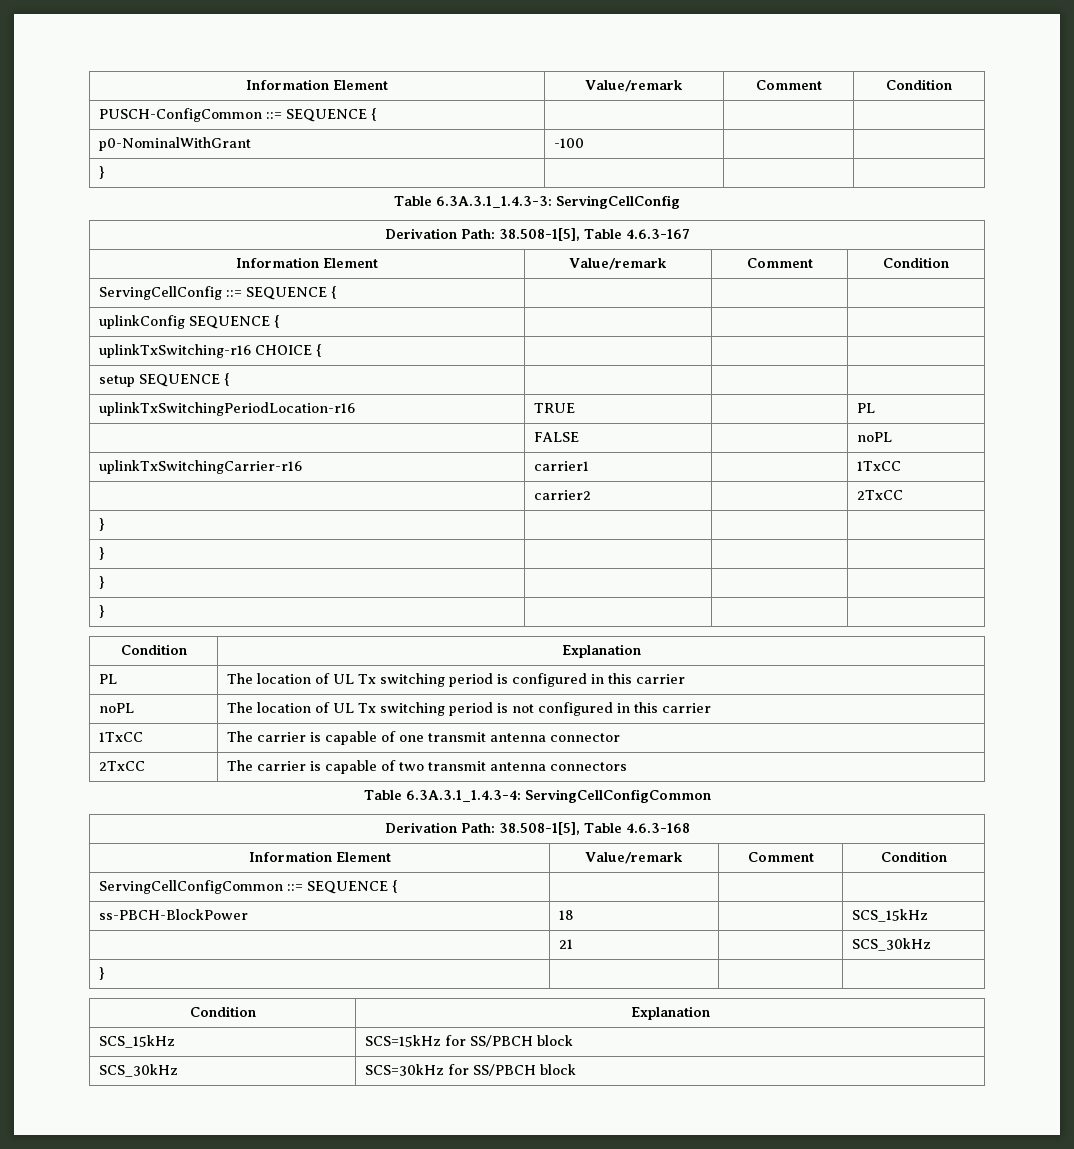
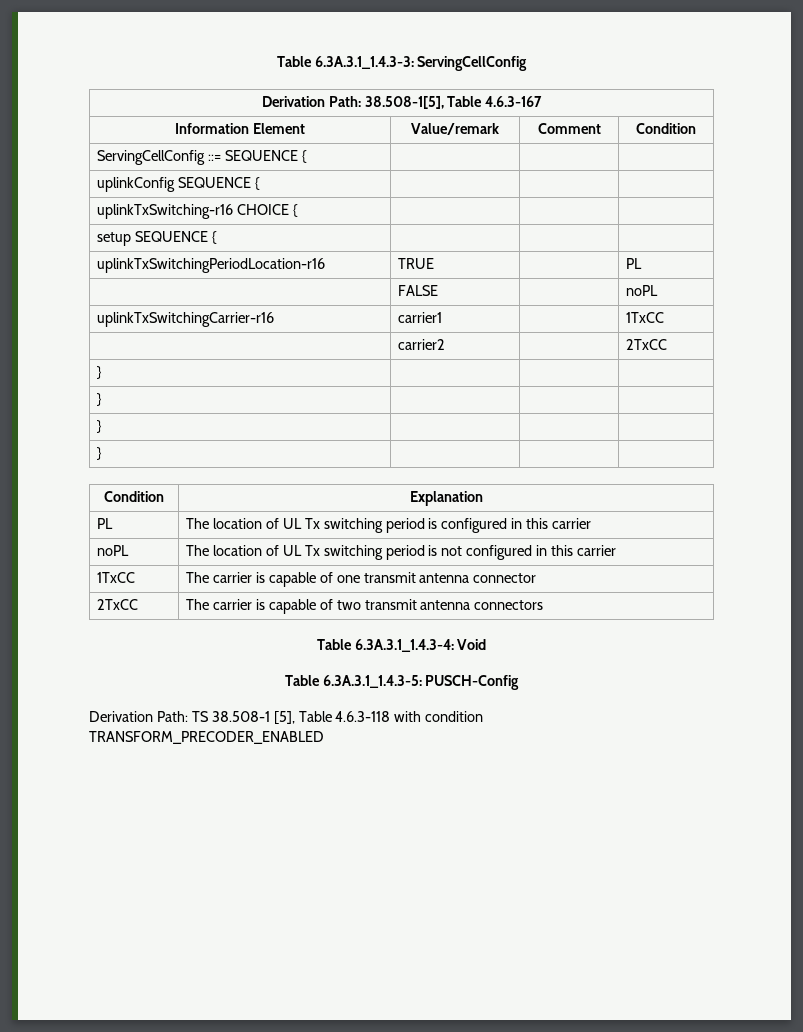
[246,79,388,90] [585,80,683,92] [755,80,822,90] [886,79,952,90] [98,108,377,122] [98,137,251,151] [553,138,584,148] [98,166,105,179] Information Element | Value/remark | Comment | Condition // PUSCH-ConfigCommon ::= SEQUENCE { | | | // p0-NominalWithGrant | -100 | | // } | | | // -> (276, 61) none
[524,789,711,803] [384,822,690,835] [248,851,391,862] [585,852,683,864] [747,852,814,862] [880,851,947,862] [98,880,398,894] [98,909,248,920] [558,910,574,920] [851,909,928,922] [558,939,573,949] [851,938,931,951] [98,967,105,980] [189,1006,256,1017] [630,1006,710,1020] [98,1035,175,1048] [364,1035,573,1047] [98,1064,178,1077] [364,1064,576,1076] ServingCellConfigCommon // Derivation Path: 38.508-1[5], Table 4.6.3-168 // Information Element | Value/remark | Comment | Condition // ServingCellConfigCommon ::= SEQUENCE { | | | // ss-PBCH-BlockPower | 18 | | SCS_15kHz // | 21 | | SCS_30kHz // } | | | // Condition | Explanation // SCS_15kHz | SCS=15kHz for SS/PBCH block // SCS_30kHz | SCS=30kHz for SS/PBCH block -> [457,639,487,650] [284,675,520,690] [89,711,484,724] [89,731,324,744] Void // Table 6.3A.3.1_1.4.3-5: PUSCH-Config // Derivation Path: TS 38.508-1 [5], Table 4.6.3-118 with condition TRANSFORM_PRECODER_ENABLED

